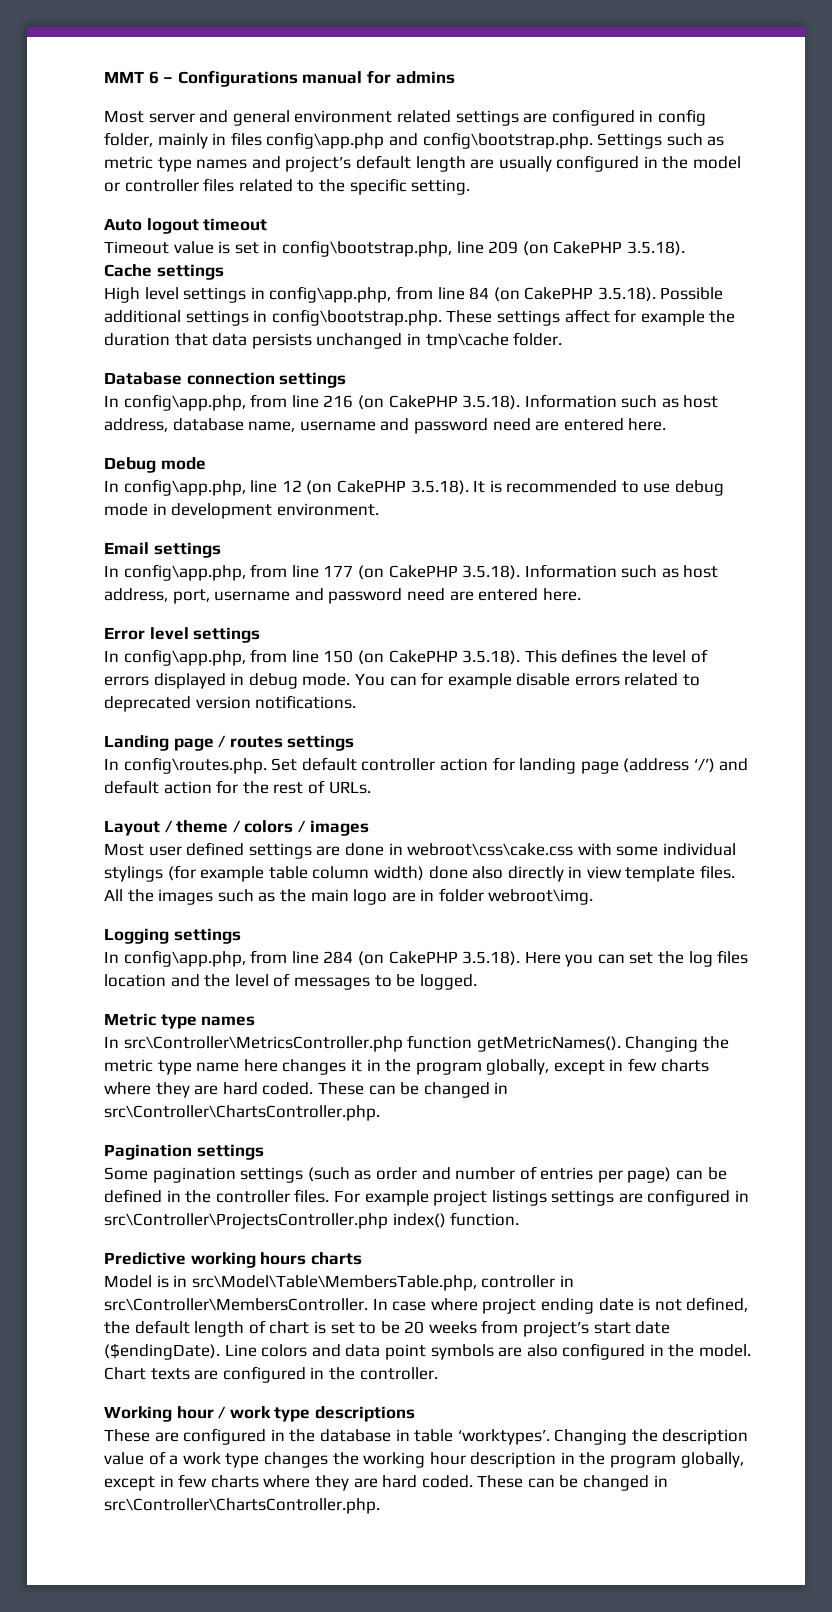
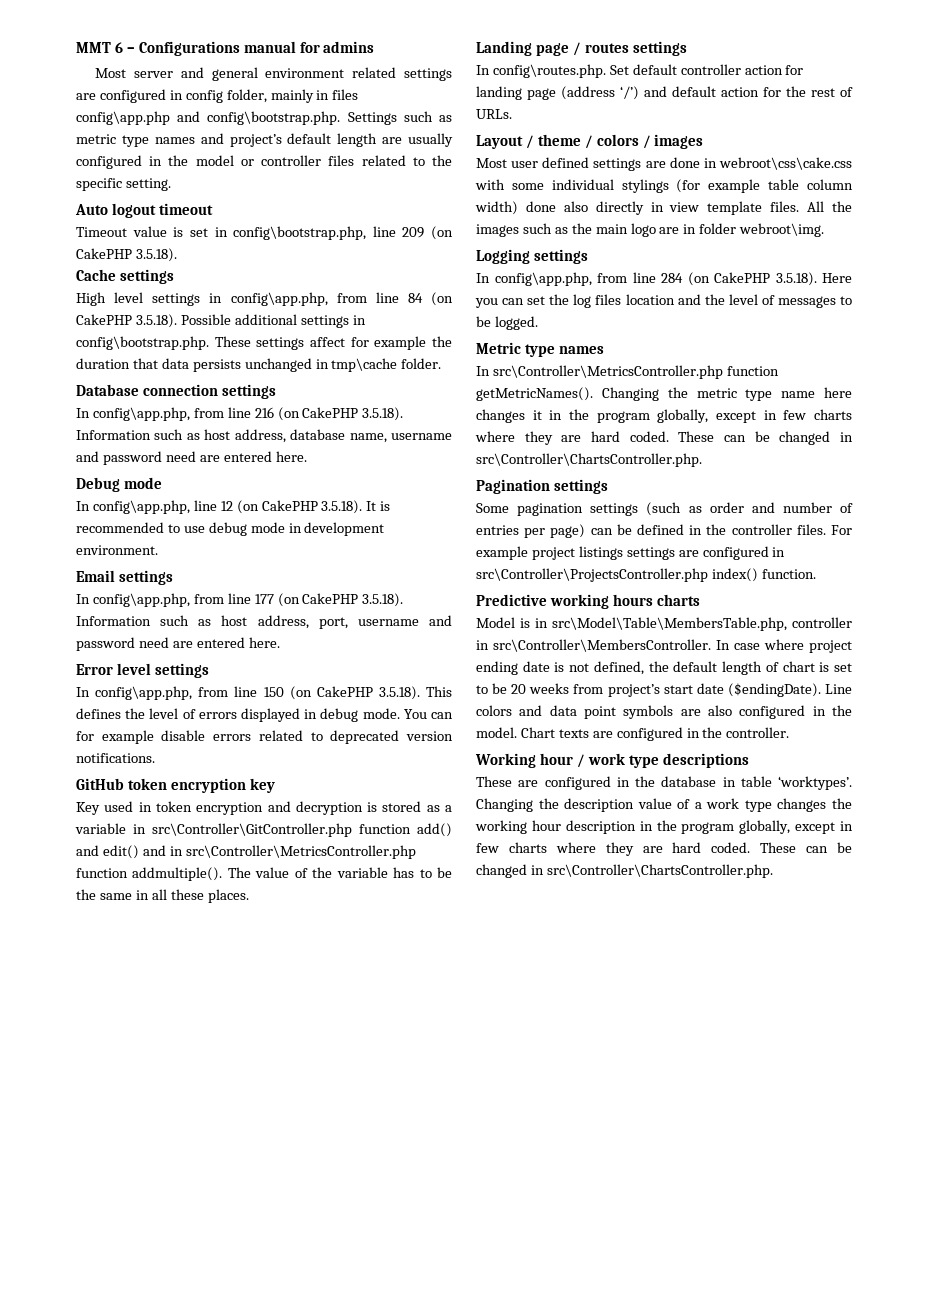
(357, 702) none -> [76,778,275,793] [76,801,453,815] [75,823,452,837] [76,845,416,859] [76,867,453,881] [76,889,249,903] // GitHub token encryption key // Key used in token encryption and decryption is stored as a variable in src\Controller\GitController.php function add() and edit() and in src\Controller\MetricsController.php function addmultiple(). The value of the variable has to be the same in all these places.

